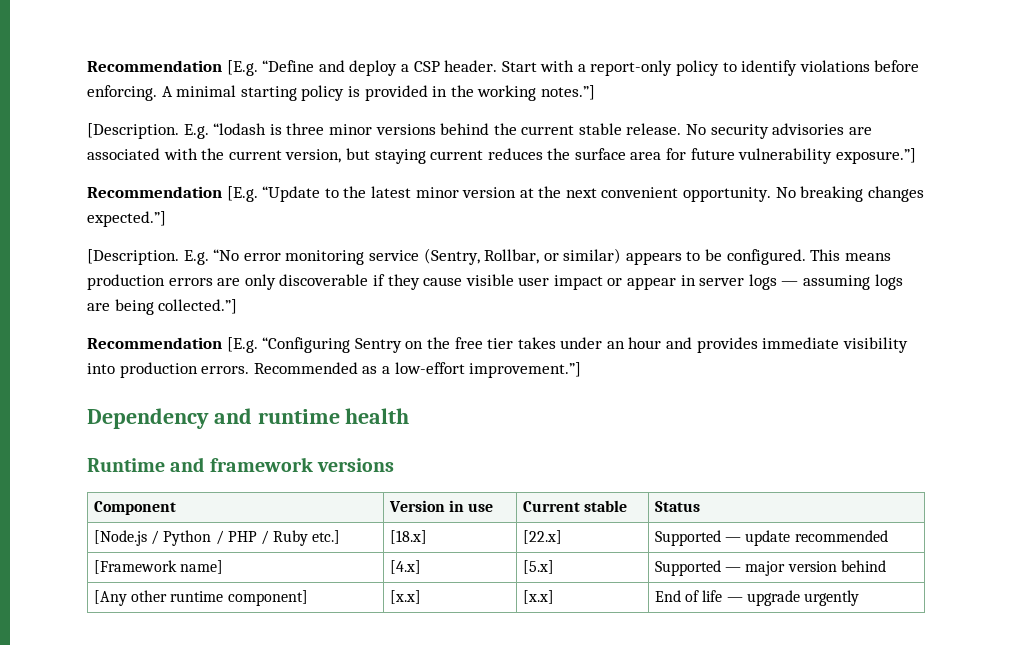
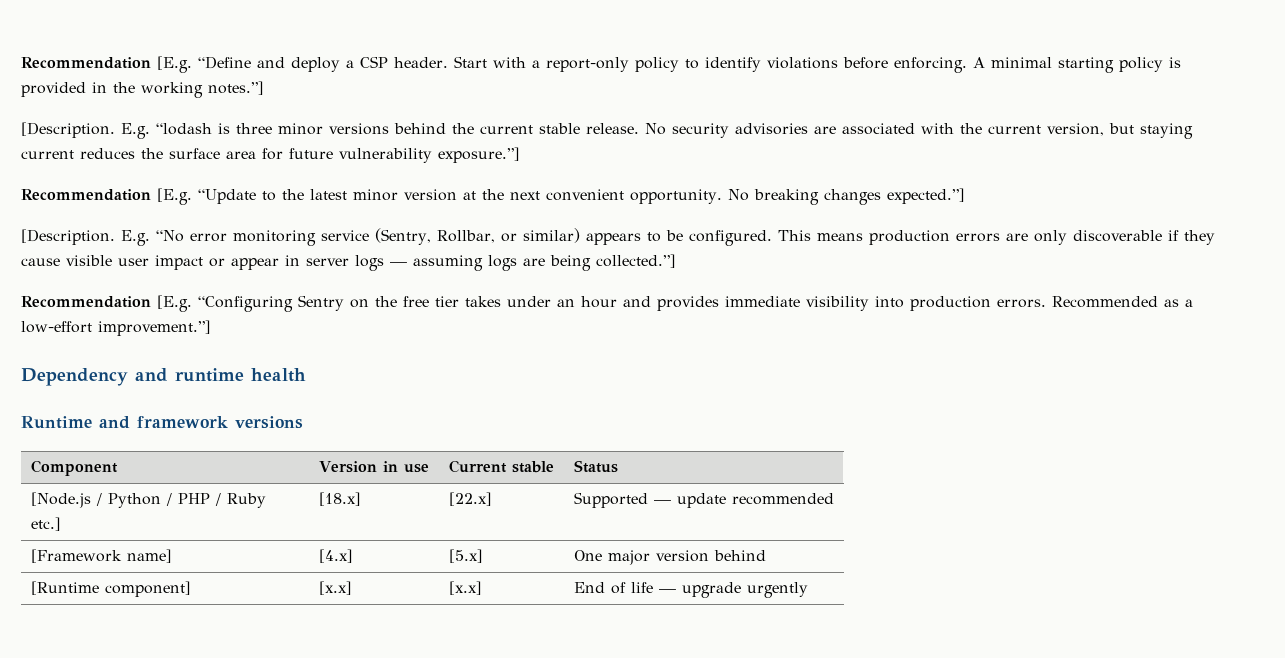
[654,560,742,576] Supported — -> [573,550,602,561] One
[93,590,224,606] [Any other runtime -> [30,581,99,595] [Runtime

